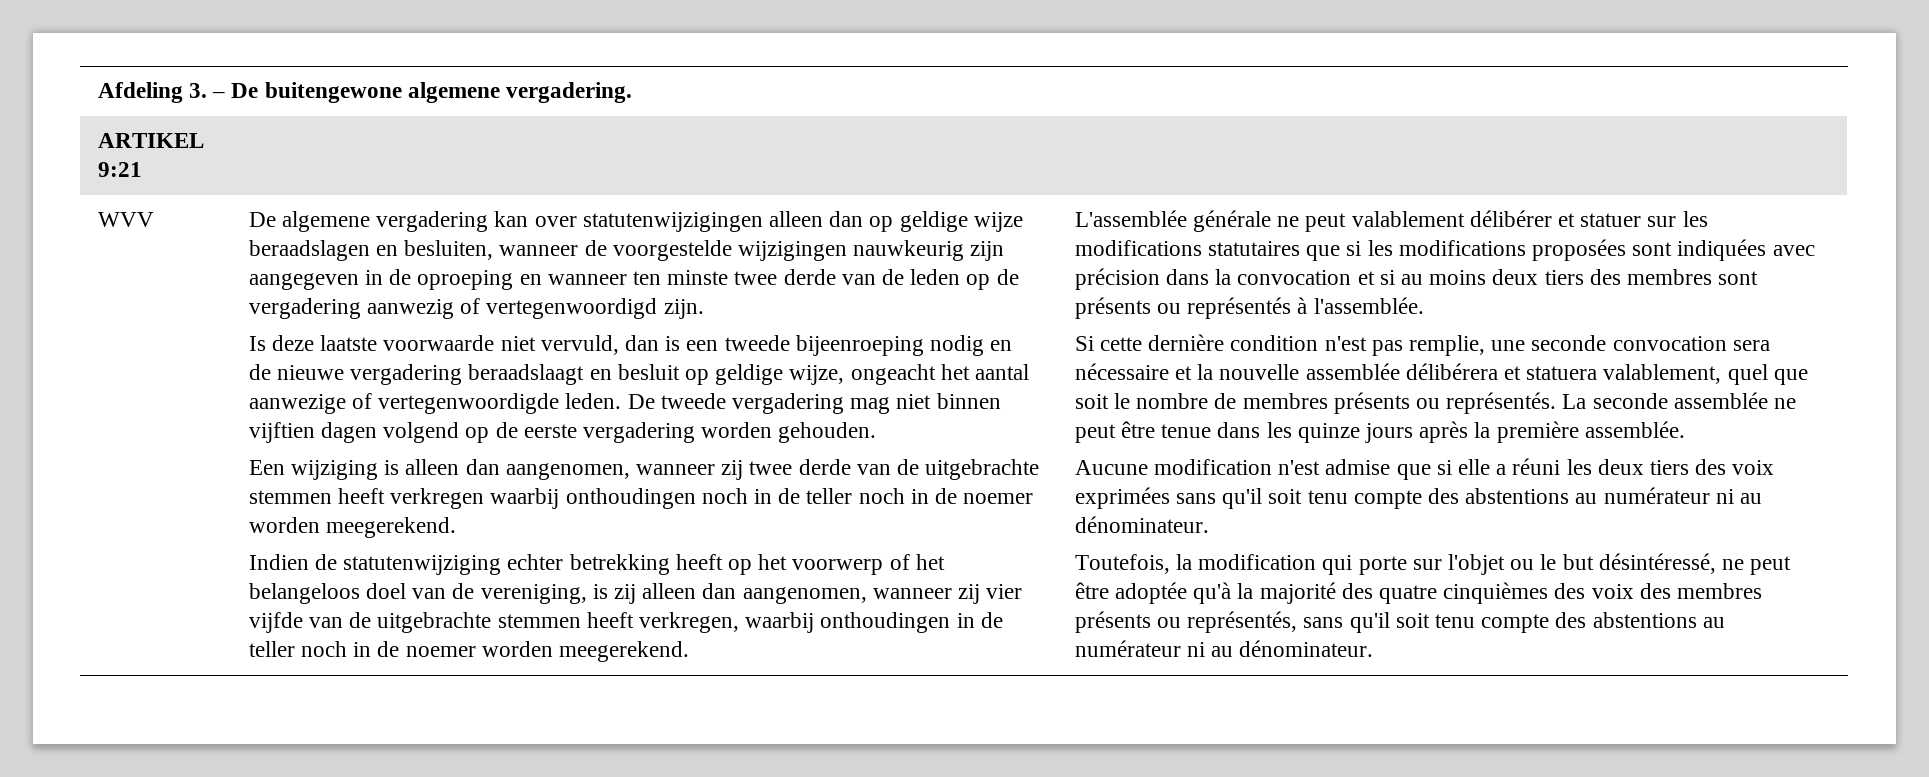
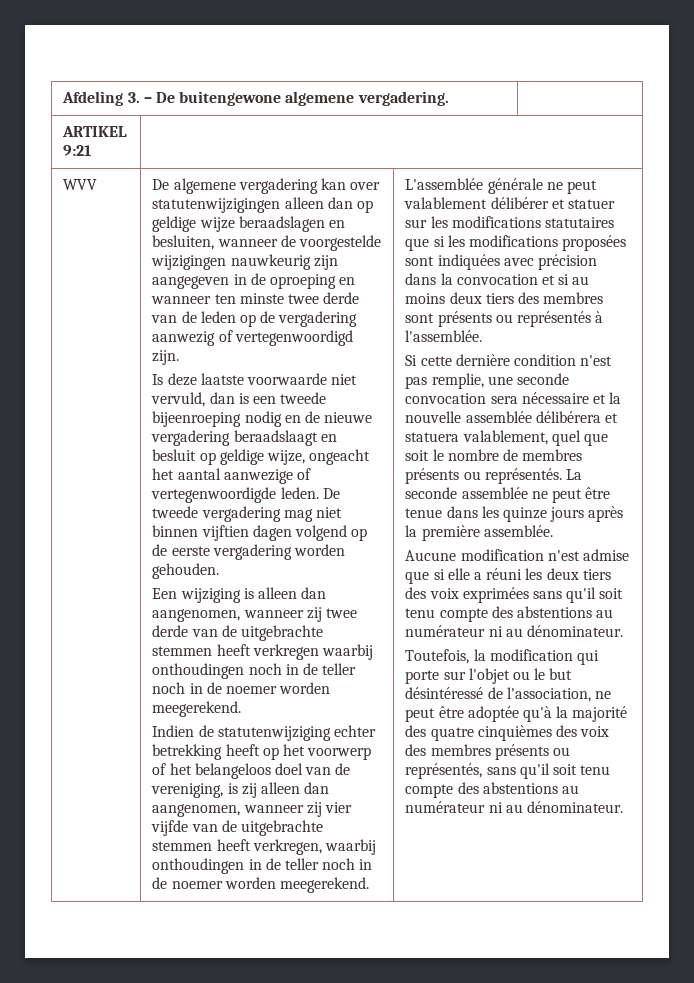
[1598,553,1716,574] désintéressé, -> [405,687,591,702] désintéressé de l'association,

